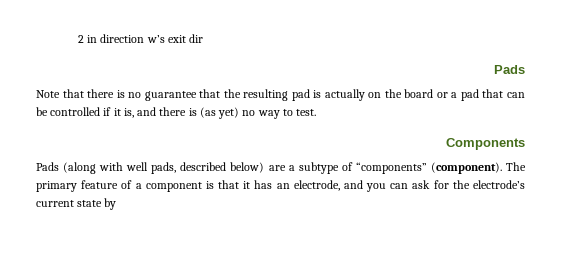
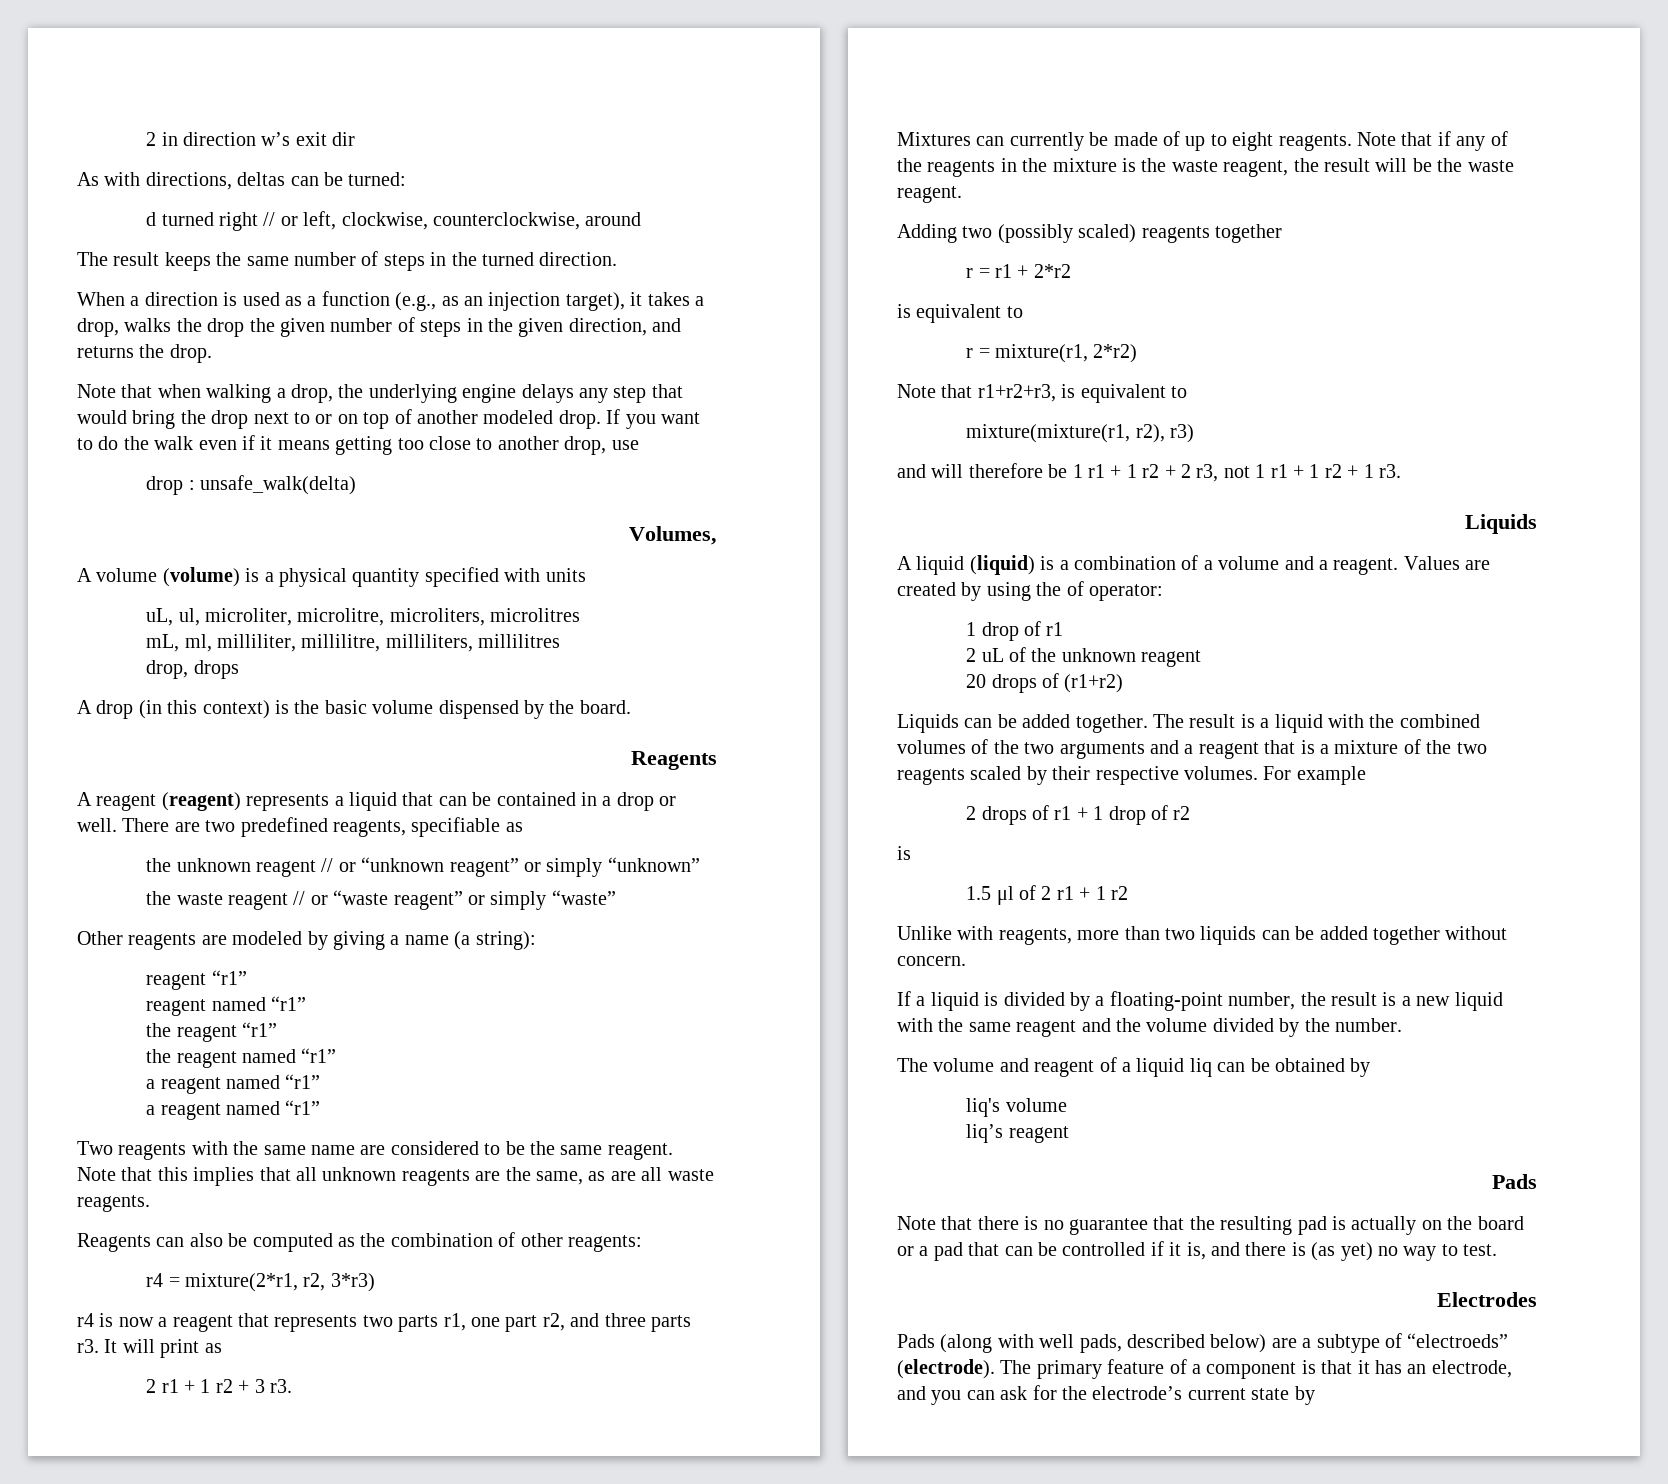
(203, 38) none -> [77,172,407,190] [146,211,642,231] [77,251,618,271] [77,291,704,311] [77,317,682,337] [77,344,212,363] [77,384,683,403] [77,409,700,429] [77,435,639,455] [146,475,357,495] [629,526,717,545] [77,567,586,587] [146,608,581,626] [146,634,561,652] [146,660,239,679] [77,700,631,719] [631,751,717,770] [77,792,677,811] [77,817,523,837] [146,857,700,877] [146,890,616,910] [77,931,536,950] [146,970,247,990] [146,996,307,1016] [146,1022,278,1042] [146,1048,337,1068] [146,1074,321,1094] [146,1100,321,1120] [77,1141,673,1160] [77,1167,714,1186] [77,1195,150,1212] [77,1232,642,1252] [146,1273,375,1292] [77,1313,691,1332] [77,1339,222,1358] [146,1379,293,1393] [897,131,1508,151] [897,158,1514,177] [897,186,962,203] [897,224,1282,243] [966,264,1071,278] [897,304,1023,323] [966,344,1138,363] [897,384,1187,403] [966,424,1195,443] [897,463,1401,482] [1465,514,1537,534] [897,555,1491,575] [897,581,1163,601] [966,621,1064,641] [966,647,1202,667] [966,673,1124,693] [897,714,1480,733] [897,739,1487,759] [897,766,1366,785] [966,805,1191,825] [897,846,911,860] [966,885,1129,905] [897,926,1508,945] [897,956,966,966] [897,991,1503,1011] [897,1018,1402,1037] [897,1057,1371,1077] [966,1098,1067,1117] [966,1124,1069,1143] // As with directions, deltas can be turned: // d turned right // or left, clockwise, counterclockwise, around // The result keeps the same number of steps in the turned direction. // When a direction is used as a function (e.g., as an injection target), it takes a drop, walks the drop the given number of steps in the given direction, and returns the drop. // Note that when walking a drop, the underlying engine delays any step that would bring the drop next to or on top of another modeled drop. If you want to do the walk even if it means getting too close to another drop, use // drop : unsafe_walk(delta) // Volumes, // A volume (volume) is a physical quantity specified with units // uL, ul, microliter, microlitre, microliters, microlitres // mL, ml, milliliter, millilitre, milliliters, millilitres // drop, drops // A drop (in this context) is the basic volume dispensed by the board. // Reagents // A reagent (reagent) represents a liquid that can be contained in a drop or well. There are two predefined reagents, specifiable as // the unknown reagent // or “unknown reagent” or simply “unknown” // the waste reagent // or “waste reagent” or simply “waste” // Other reagents are modeled by giving a name (a string): // reagent “r1” // reagent named “r1” // the reagent “r1” // the reagent named “r1” // a reagent named “r1” // a reagent named “r1” // Two reagents with the same name are considered to be the same reagent. Note that this implies that all unknown reagents are the same, as are all waste reagents. // Reagents can also be computed as the combination of other reagents: // r4 = mixture(2*r1, r2, 3*r3) // r4 is now a reagent that represents two parts r1, one part r2, and three parts r3. It will print as // 2 r1 + 1 r2 + 3 r3. // Mixtures can currently be made of up to eight reagents. Note that if any of the reagents in the mixture is the waste reagent, the result will be the waste reagent. // Adding two (possibly scaled) reagents together // r = r1 + 2*r2 // is equivalent to // r = mixture(r1, 2*r2) // Note that r1+r2+r3, is equivalent to // mixture(mixture(r1, r2), r3) // and will therefore be 1 r1 + 1 r2 + 2 r3, not 1 r1 + 1 r2 + 1 r3. // Liquids // A liquid (liquid) is a combination of a volume and a reagent. Values are created by using the of operator: // 1 drop of r1 // 2 uL of the unknown reagent // 20 drops of (r1+r2) // Liquids can be added together. The result is a liquid with the combined volumes of the two arguments and a reagent that is a mixture of the two reagents scaled by their respective volumes. For example // 2 drops of r1 + 1 drop of r2 // is // 1.5 μl of 2 r1 + 1 r2 // Unlike with reagents, more than two liquids can be added together without concern. // If a liquid is divided by a floating-point number, the result is a new liquid with the same reagent and the volume divided by the number. // The volume and reagent of a liquid liq can be obtained by // liq's volume // liq’s reagent
[446,138,525,150] Components -> [1437,1292,1537,1307] Electrodes
[355,162,502,174] “components” (component). -> [1407,1333,1509,1348] [897,1359,995,1379] “electroeds” (electrode).

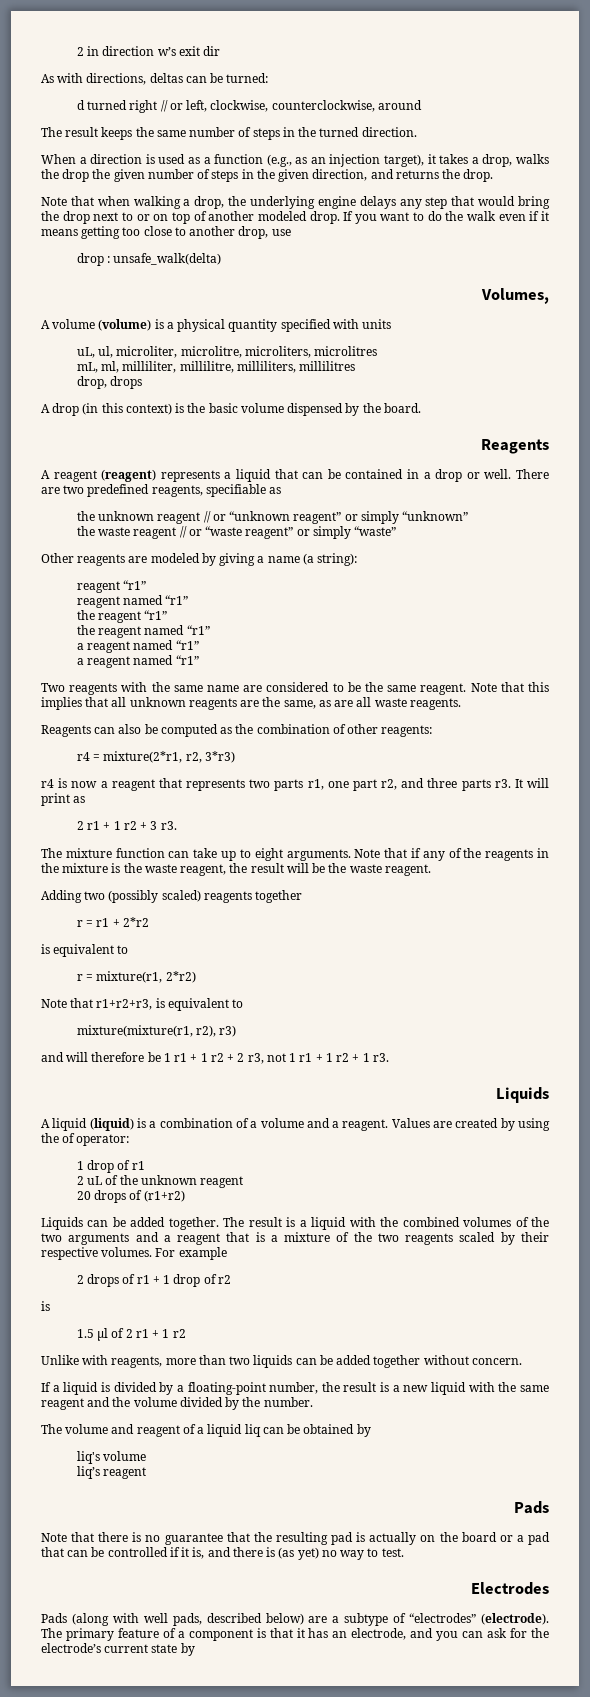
[897,131,1180,151] Mixtures can currently be made of -> [41,848,218,858] The mixture function can take
[1278,134,1352,151] reagents. -> [286,849,351,861] arguments.
[1407,1333,1509,1348] “electroeds” -> [409,1613,477,1623] “electrodes”

